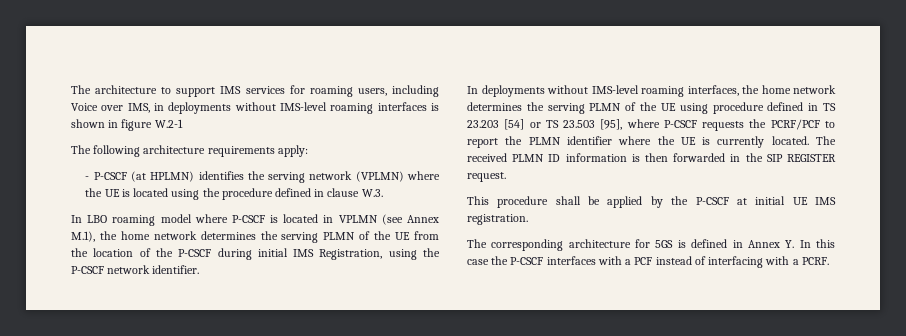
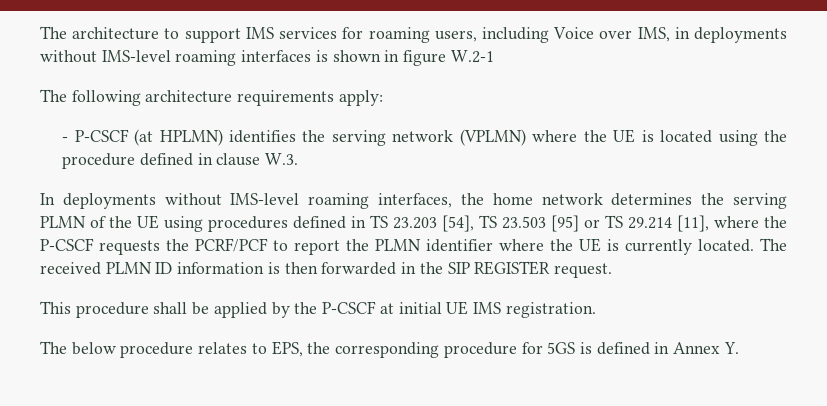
[71,214,439,226] [71,231,439,243] [71,248,441,260] [71,265,200,274] // In LBO roaming model where P-CSCF is located in VPLMN (see Annex M.1), the home network determines the serving PLMN of the UE from the location of the P-CSCF during initial IMS Registration, using the P-CSCF network identifier. -> (299, 159) none
[712,102,764,114] procedure -> [208,216,288,232] procedures
[504,119,660,130] [54] or TS 23.503 [95], where -> [442,215,787,232] [54], TS 23.503 [95] or TS 29.214 [11], where the
[491,239,631,251] corresponding architecture -> [71,341,517,358] below procedure relates to EPS, the corresponding procedure
[799,239,836,248] [467,256,829,268] In this case the P-CSCF interfaces with a PCF instead of interfacing with a PCRF. -> (739, 348) none

